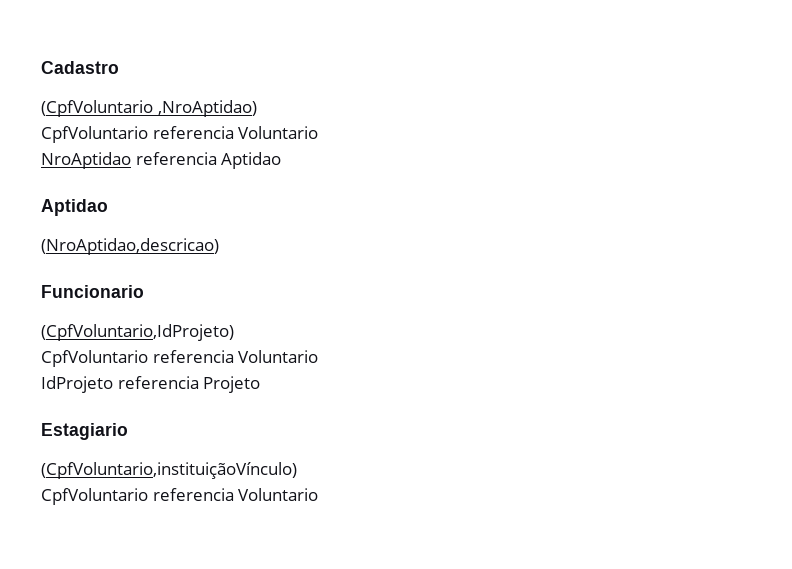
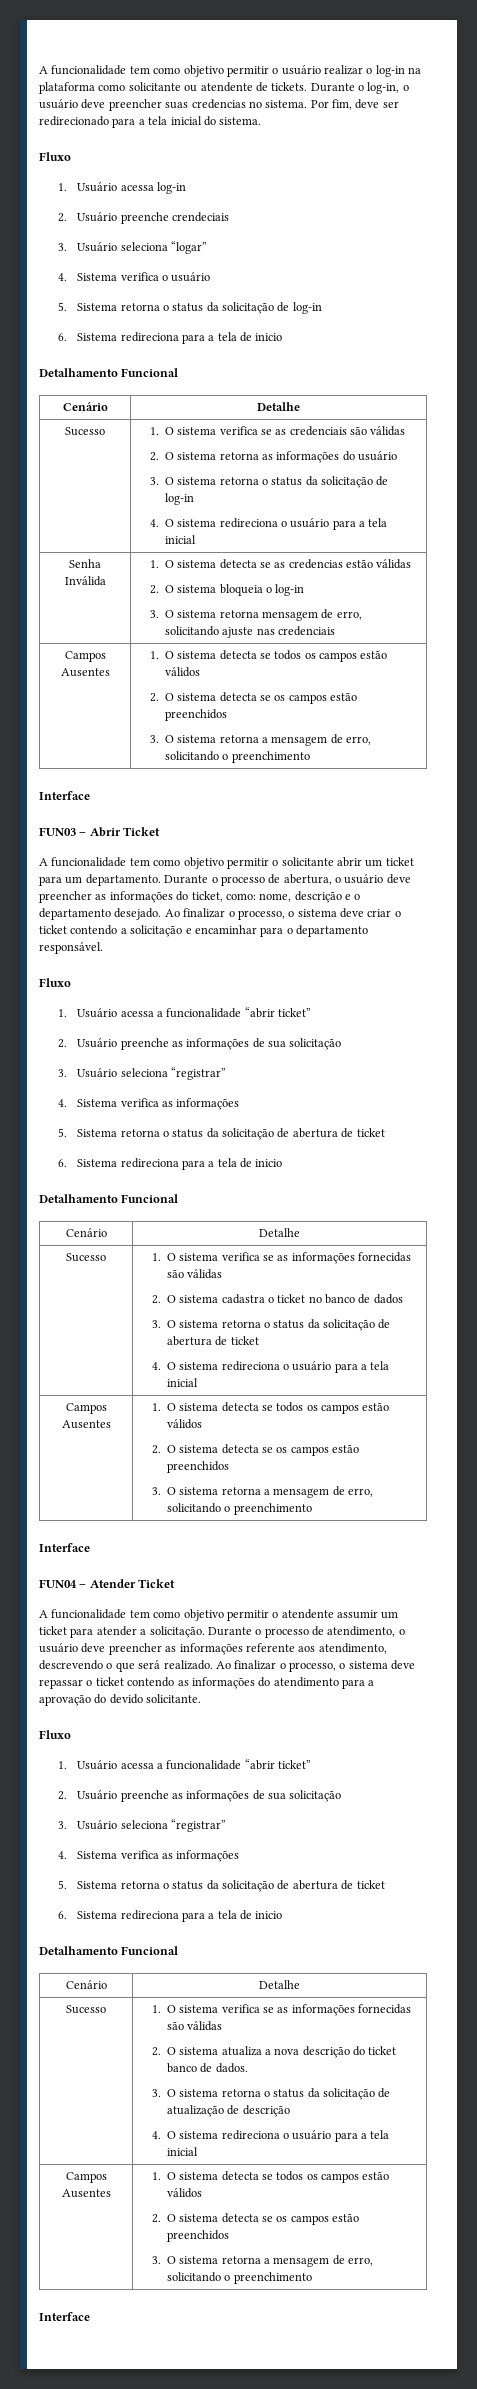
[41,61,119,74] [41,100,257,117] [41,126,319,143] [41,152,282,169] [41,199,108,216] [41,238,219,255] [41,285,144,298] [41,324,234,341] [41,350,319,367] [41,376,261,393] [41,423,128,440] [41,462,297,479] [41,488,319,505] Cadastro // (CpfVoluntario ,NroAptidao) // CpfVoluntario referencia Voluntario // NroAptidao referencia Aptidao // Aptidao // (NroAptidao,descricao) // Funcionario // (CpfVoluntario,IdProjeto) // CpfVoluntario referencia Voluntario // IdProjeto referencia Projeto // Estagiario // (CpfVoluntario,instituiçãoVínculo) // CpfVoluntario referencia Voluntario -> [39,65,422,77] [39,82,409,94] [39,99,399,111] [39,116,262,128] [39,152,71,161] [58,182,186,194] [58,212,229,224] [58,241,207,254] [58,272,211,282] [58,302,322,314] [58,332,283,344] [39,368,179,377] [62,402,108,411] [257,402,300,411] [65,427,105,436] [149,426,406,436] [149,451,398,463] [149,476,389,488] [164,493,194,505] [149,518,388,530] [164,535,196,544] [69,559,101,568] [64,576,106,586] [149,559,412,569] [149,584,305,596] [149,609,362,621] [164,626,335,638] [64,651,106,662] [60,668,110,677] [149,650,388,662] [164,667,200,677] [149,692,358,704] [164,709,227,721] [149,734,372,746] [164,751,310,763] [39,791,90,800] [39,827,161,837] [39,857,414,869] [39,874,411,886] [39,891,361,903] [39,908,401,920] [39,925,368,937] [39,942,103,954] [39,978,71,987] [58,1007,311,1018] [58,1038,342,1050] [58,1067,226,1080] [58,1098,240,1110] [58,1128,385,1140] [58,1158,283,1170] [39,1194,179,1203] [65,1228,107,1237] [259,1228,300,1237] [66,1253,106,1262] [151,1252,412,1264] [166,1269,223,1279] [151,1294,403,1304] [151,1319,391,1331] [166,1336,259,1346] [151,1361,390,1373] [166,1378,198,1387] [65,1403,107,1414] [61,1420,111,1429] [151,1402,390,1414] [166,1419,202,1429] [151,1444,360,1456] [166,1461,229,1473] [151,1486,374,1498] [166,1503,312,1515] [39,1543,90,1552] [39,1579,176,1588] [39,1609,399,1621] [39,1626,405,1638] [39,1643,387,1655] [39,1660,416,1672] [39,1677,375,1689] [39,1694,202,1706] [39,1730,71,1739] [58,1759,311,1770] [58,1790,342,1802] [58,1819,226,1832] [58,1850,240,1862] [58,1880,385,1892] [58,1910,283,1922] [39,1946,179,1955] [65,1980,107,1989] [259,1980,300,1989] [66,2005,106,2014] [151,2004,412,2016] [166,2021,223,2031] [151,2046,397,2058] [166,2063,248,2073] [151,2088,391,2100] [166,2105,290,2117] [151,2130,390,2142] [166,2147,198,2156] [65,2172,107,2183] [61,2189,111,2198] [151,2171,390,2183] [166,2188,202,2198] [151,2213,360,2225] [166,2230,229,2242] [151,2255,374,2267] [166,2272,312,2284] [39,2312,90,2321] A funcionalidade tem como objetivo permitir o usuário realizar o log-in na plataforma como solicitante ou atendente de tickets. Durante o log-in, o usuário deve preencher suas credencias no sistema. Por fim, deve ser redirecionado para a tela inicial do sistema. // Fluxo // 1. Usuário acessa log-in // 2. Usuário preenche crendeciais // 3. Usuário seleciona “logar” // 4. Sistema verifica o usuário // 5. Sistema retorna o status da solicitação de log-in // 6. Sistema redireciona para a tela de inicio // Detalhamento Funcional // Cenário | Detalhe // Sucesso | 1. O sistema verifica se as credenciais são válidas // 2. O sistema retorna as informações do usuário // 3. O sistema retorna o status da solicitação de log-in // 4. O sistema redireciona o usuário para a tela inicial // Senha Inválida | 1. O sistema detecta se as credencias estão válidas // 2. O sistema bloqueia o log-in // 3. O sistema retorna mensagem de erro, solicitando ajuste nas credenciais // Campos Ausentes | 1. O sistema detecta se todos os campos estão válidos // 2. O sistema detecta se os campos estão preenchidos // 3. O sistema retorna a mensagem de erro, solicitando o preenchimento // Interface // FUN03 – Abrir Ticket // A funcionalidade tem como objetivo permitir o solicitante abrir um ticket para um departamento. Durante o processo de abertura, o usuário deve preencher as informações do ticket, como: nome, descrição e o departamento desejado. Ao finalizar o processo, o sistema deve criar o ticket contendo a solicitação e encaminhar para o departamento responsável. // Fluxo // 1. Usuário acessa a funcionalidade “abrir ticket” // 2. Usuário preenche as informações de sua solicitação // 3. Usuário seleciona “registrar” // 4. Sistema verifica as informações // 5. Sistema retorna o status da solicitação de abertura de ticket // 6. Sistema redireciona para a tela de inicio // Detalhamento Funcional // Cenário | Detalhe // Sucesso | 1. O sistema verifica se as informações fornecidas são válidas // 2. O sistema cadastra o ticket no banco de dados // 3. O sistema retorna o status da solicitação de abertura de ticket // 4. O sistema redireciona o usuário para a tela inicial // Campos Ausentes | 1. O sistema detecta se todos os campos estão válidos // 2. O sistema detecta se os campos estão preenchidos // 3. O sistema retorna a mensagem de erro, solicitando o preenchimento // Interface // FUN04 – Atender Ticket // A funcionalidade tem como objetivo permitir o atendente assumir um ticket para atender a solicitação. Durante o processo de atendimento, o usuário deve preencher as informações referente aos atendimento, descrevendo o que será realizado. Ao finalizar o processo, o sistema deve repassar o ticket contendo as informações do atendimento para a aprovação do devido solicitante. // Fluxo // 1. Usuário acessa a funcionalidade “abrir ticket” // 2. Usuário preenche as informações de sua solicitação // 3. Usuário seleciona “registrar” // 4. Sistema verifica as informações // 5. Sistema retorna o status da solicitação de abertura de ticket // 6. Sistema redireciona para a tela de inicio // Detalhamento Funcional // Cenário | Detalhe // Sucesso | 1. O sistema verifica se as informações fornecidas são válidas // 2. O sistema atualiza a nova descrição do ticket banco de dados. // 3. O sistema retorna o status da solicitação de atualização de descrição // 4. O sistema redireciona o usuário para a tela inicial // Campos Ausentes | 1. O sistema detecta se todos os campos estão válidos // 2. O sistema detecta se os campos estão preenchidos // 3. O sistema retorna a mensagem de erro, solicitando o preenchimento // Interface

